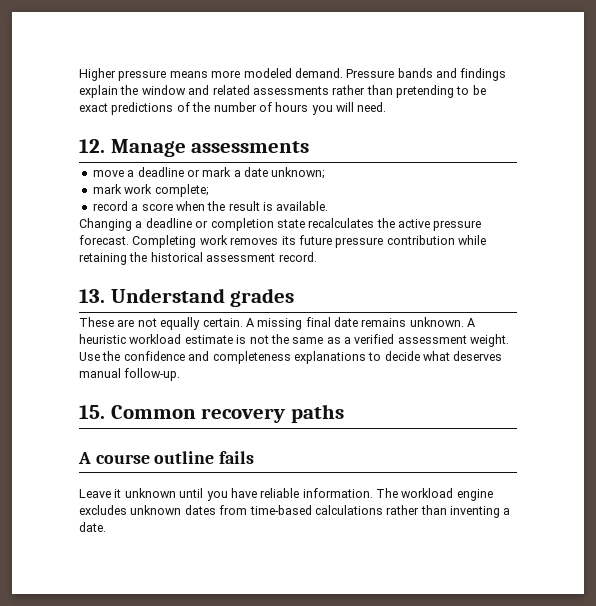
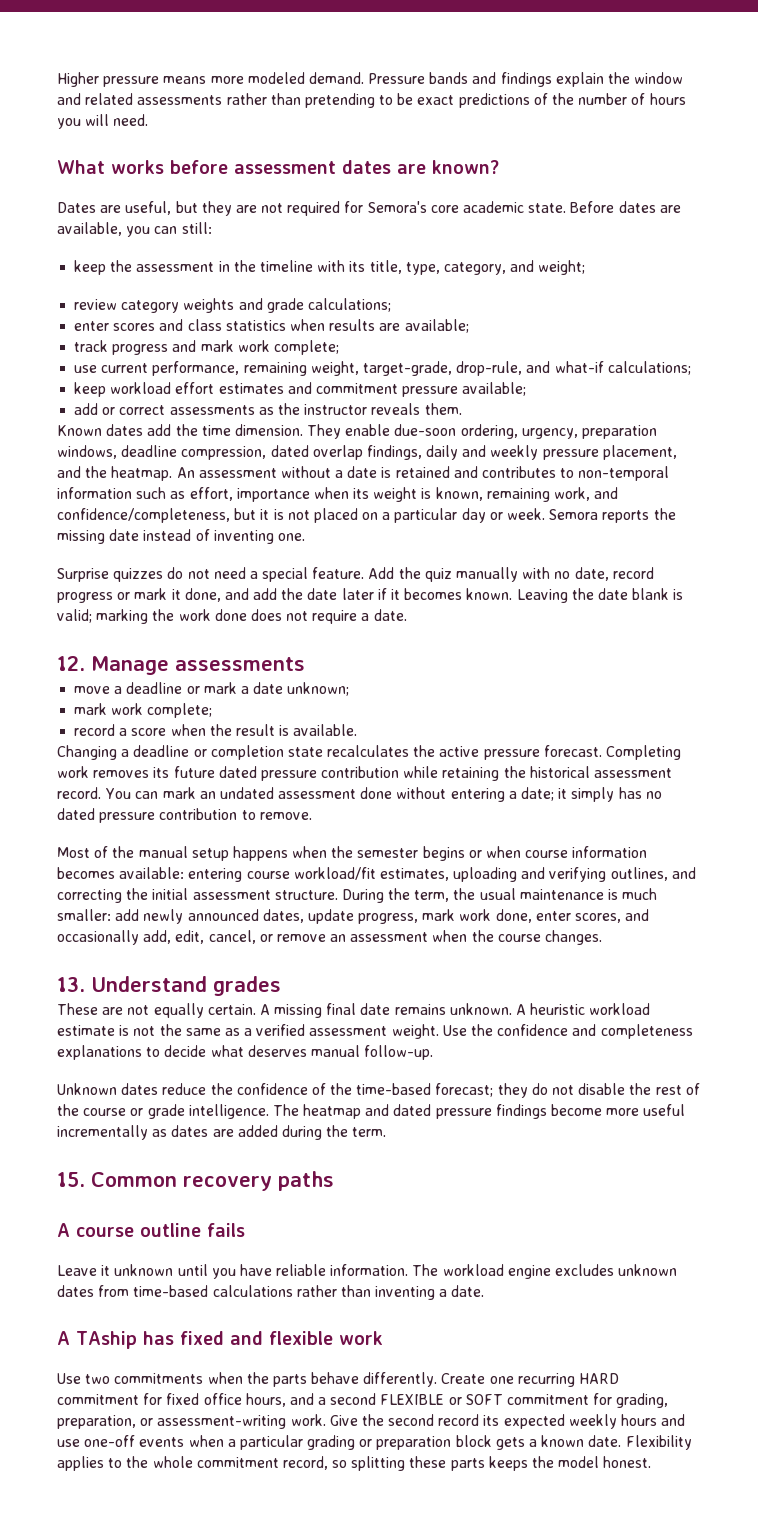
(387, 107) none -> [57,160,499,174] [57,201,681,216] [57,222,212,237] [74,260,586,275] [74,298,391,313] [74,319,469,333] [74,340,339,355] [74,361,691,376] [74,382,527,397] [74,403,462,415] [57,424,658,439] [57,445,677,460] [57,466,670,481] [57,487,619,502] [57,508,676,523] [57,529,305,544] [57,567,654,582] [57,588,684,603] [57,609,407,624] // What works before assessment dates are known? // Dates are useful, but they are not required for Semora's core academic state. Before dates are available, you can still: // keep the assessment in the timeline with its title, type, category, and weight; // review category weights and grade calculations; // enter scores and class statistics when results are available; // track progress and mark work complete; // use current performance, remaining weight, target-grade, drop-rule, and what-if calculations; // keep workload effort estimates and commitment pressure available; // add or correct assessments as the instructor reveals them. // Known dates add the time dimension. They enable due-soon ordering, urgency, preparation windows, deadline compression, dated overlap findings, daily and weekly pressure placement, and the heatmap. An assessment without a date is retained and contributes to non-temporal information such as effort, importance when its weight is known, remaining work, and confidence/completeness, but it is not placed on a particular day or week. Semora reports the missing date instead of inventing one. // Surprise quizzes do not need a special feature. Add the quiz manually with no date, record progress or mark it done, and add the date later if it becomes known. Leaving the date blank is valid; marking the work done does not require a date.
(332, 240) none -> [218,766,257,778] dated
(317, 257) none -> [105,787,662,802] [57,808,312,823] [57,846,648,861] [57,867,696,882] [57,888,658,903] [57,909,650,924] [57,930,603,945] You can mark an undated assessment done without entering a date; it simply has no dated pressure contribution to remove. // Most of the manual setup happens when the semester begins or when course information becomes available: entering course workload/fit estimates, uploading and verifying outlines, and correcting the initial assessment structure. During the term, the usual maintenance is much smaller: add newly announced dates, update progress, mark work done, enter scores, and occasionally add, edit, cancel, or remove an assessment when the course changes.
(181, 374) none -> [57,1083,700,1098] [57,1104,686,1119] [57,1125,387,1140] // Unknown dates reduce the confidence of the time-based forecast; they do not disable the rest of the course or grade intelligence. The heatmap and dated pressure findings become more useful incrementally as dates are added during the term.
(106, 527) none -> [57,1331,383,1349] [57,1372,620,1387] [57,1393,669,1408] [57,1414,686,1429] [57,1435,692,1450] [57,1456,652,1471] // A TAship has fixed and flexible work // Use two commitments when the parts behave differently. Create one recurring HARD commitment for fixed office hours, and a second FLEXIBLE or SOFT commitment for grading, preparation, or assessment-writing work. Give the second record its expected weekly hours and use one-off events when a particular grading or preparation block gets a known date. Flexibility applies to the whole commitment record, so splitting these parts keeps the model honest.

